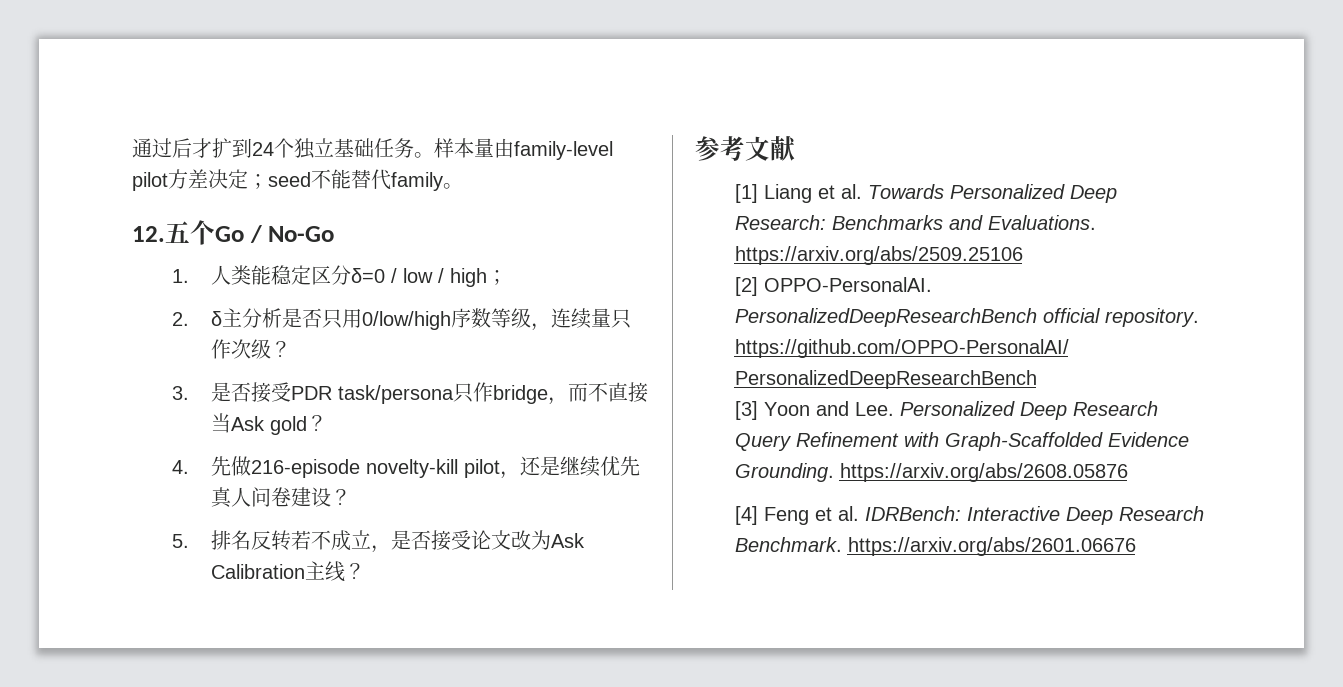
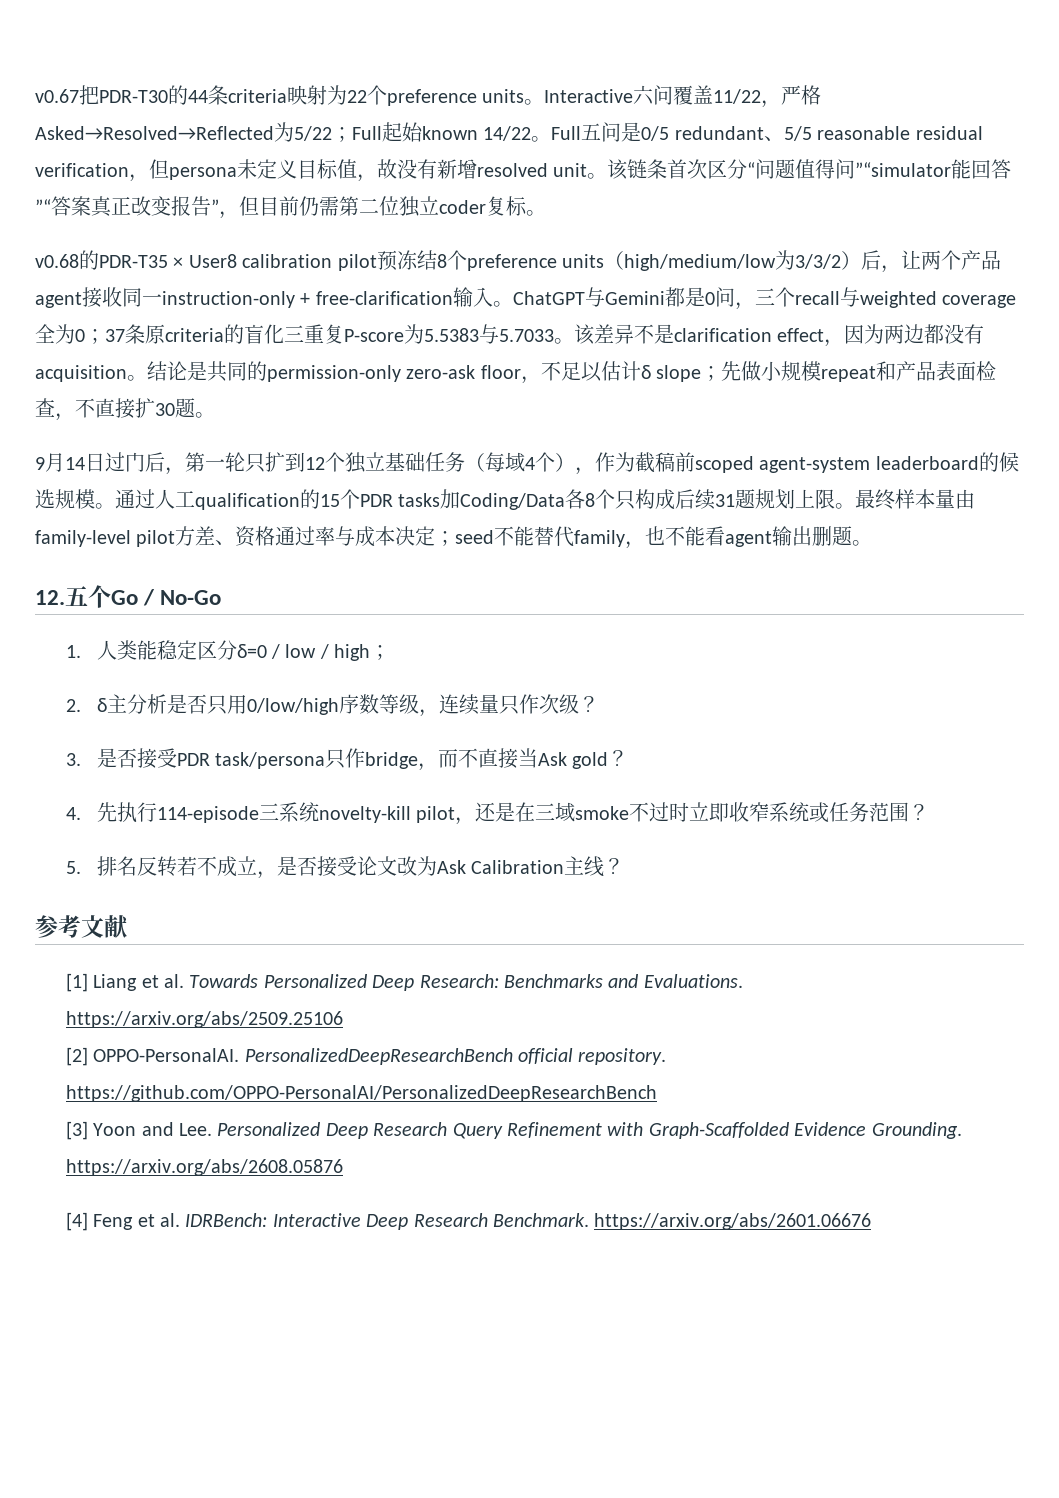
[132,138,434,159] 通过后才扩到24个独立基础任务。 -> [35,85,822,108] [35,122,983,142] [35,159,1012,182] [35,196,546,219] [35,250,1001,273] [35,287,1017,310] [35,324,985,347] [35,361,997,384] [35,398,215,421] [35,452,1019,475] [35,489,896,510] v0.67把PDR-T30的44条criteria映射为22个preference units。Interactive六问覆盖11/22，严格Asked→Resolved→Reflected为5/22；Full起始known 14/22。Full五问是0/5 redundant、5/5 reasonable residual verification，但persona未定义目标值，故没有新增resolved unit。该链条首次区分“问题值得问”“simulator能回答”“答案真正改变报告”，但目前仍需第二位独立coder复标。 // v0.68的PDR-T35 × User8 calibration pilot预冻结8个preference units（high/medium/low为3/3/2）后，让两个产品agent接收同一instruction-only + free-clarification输入。ChatGPT与Gemini都是0问，三个recall与weighted coverage全为0；37条原criteria的盲化三重复P-score为5.5383与5.7033。该差异不是clarification effect，因为两边都没有acquisition。结论是共同的permission-only zero-ask floor，不足以估计δ slope；先做小规模repeat和产品表面检查，不直接扩30题。 // 9月14日过门后，第一轮只扩到12个独立基础任务（每域4个），作为截稿前scoped agent-system leaderboard的候选规模。通过人工qualification的15个PDR tasks加Coding/Data各8个只构成后续31题规划上限。最终
(208, 179) none -> [215,526,396,547] 、资格通过率与成本
(443, 181) none -> [625,526,853,549] ，也不能看agent输出删题
[230,456,640,479] [210,487,331,508] 做216-episode novelty-kill pilot，还是继续优先真人问卷建设 -> [116,802,909,825] 执行114-episode三系统novelty-kill pilot，还是在三域smoke不过时立即收窄系统或任务范围

